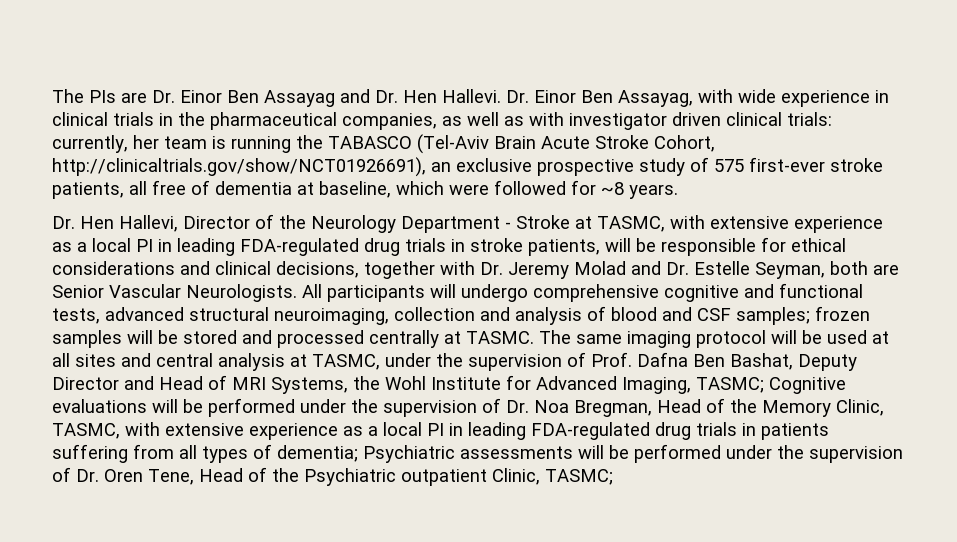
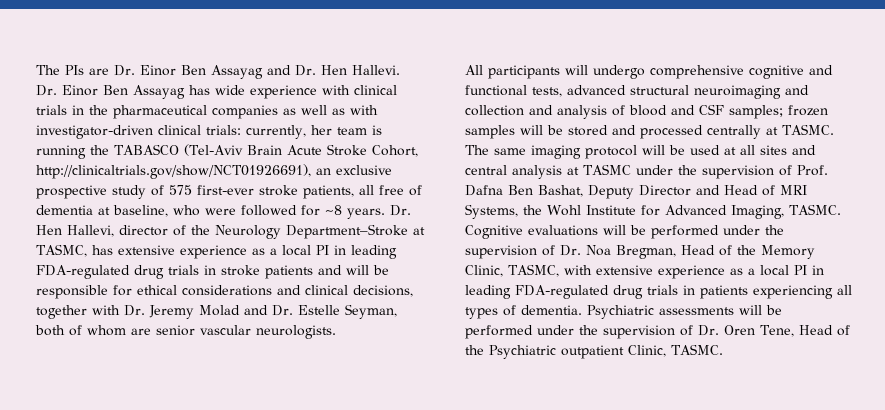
[618,89,733,107] Assayag, with -> [133,85,210,99] Assayag has
[875,90,889,103] in -> [322,85,350,95] with
[342,113,437,130] companies, -> [212,105,278,119] companies
[569,112,721,130] investigator driven -> [36,125,153,139] investigator-driven
[396,181,444,195] which -> [173,205,200,216] who
(678, 191) // -> (385, 213) none
[183,216,250,229] Director -> [119,225,168,236] director
[401,215,705,233] Department - Stroke at TASMC, with -> [286,224,425,239] [36,244,113,257] Department–Stroke at TASMC, has
[528,239,600,256] patients, -> [265,265,342,279] patients and
[873,264,899,275] [52,284,297,302] are Senior Vascular Neurologists. -> [69,325,336,339] of whom are senior vascular neurologists. //
[274,308,389,325] neuroimaging, -> [694,85,809,99] neuroimaging and
[312,354,380,370] TASMC, -> [583,164,631,175] TASMC
[696,377,764,393] TASMC; -> [789,204,841,215] TASMC.
[52,444,174,463] suffering from -> [753,285,833,299] experiencing
[277,445,358,462] dementia; -> [521,305,582,315] dementia.
[545,469,613,485] TASMC; -> [671,344,723,355] TASMC.

